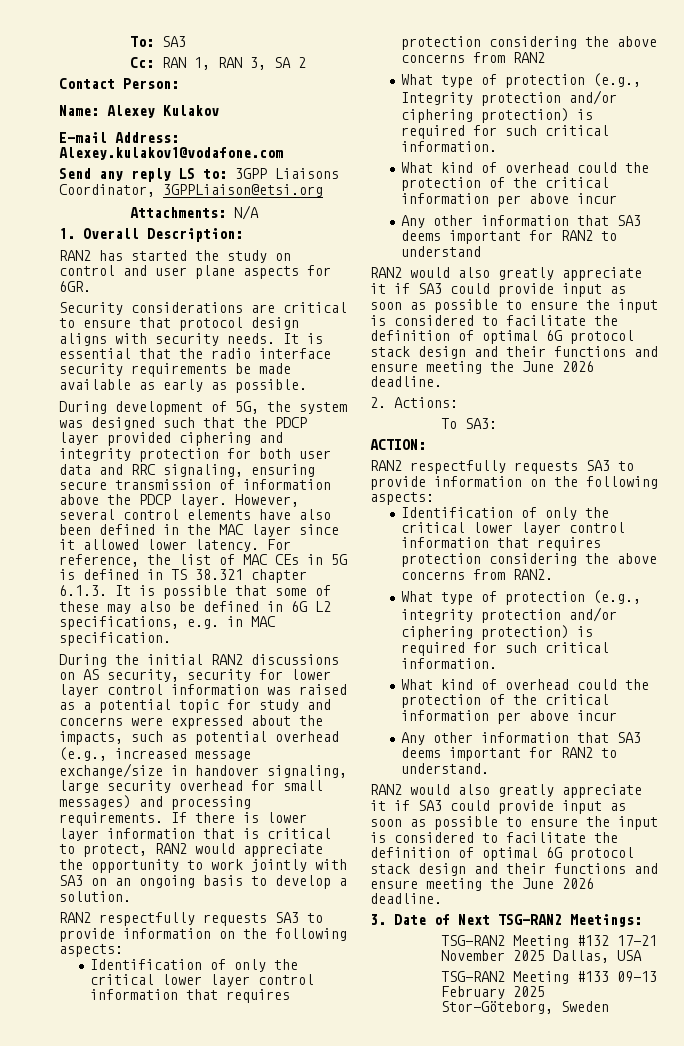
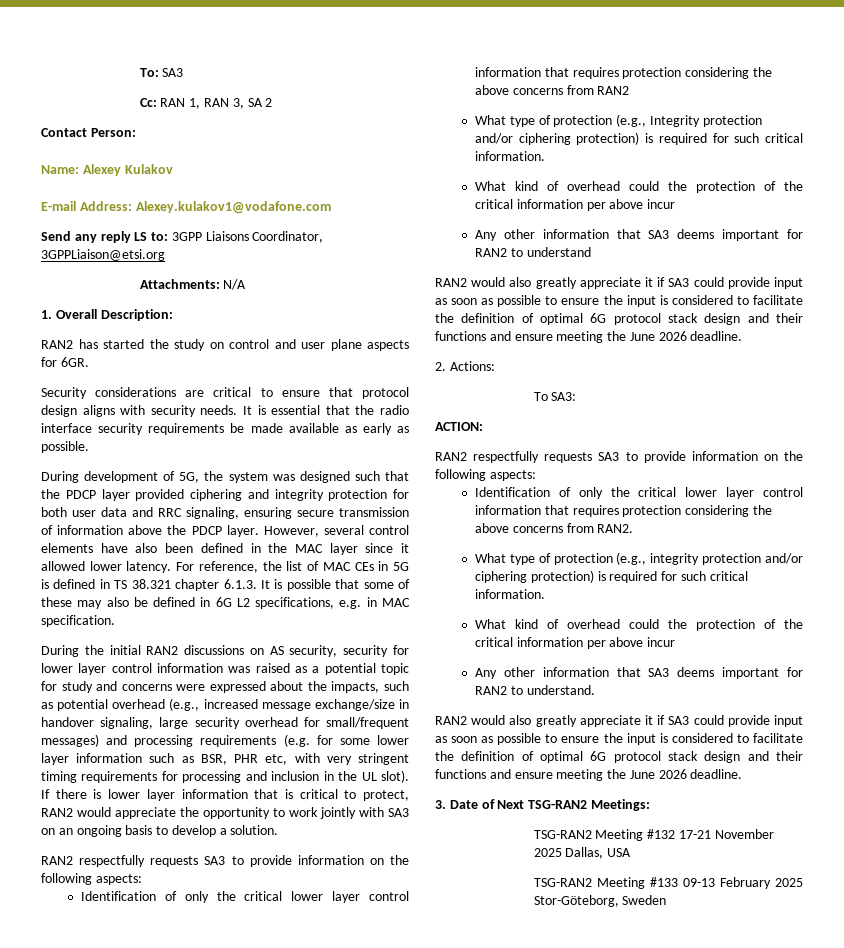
[283,780,323,791] small -> [326,717,409,729] small/frequent
[59,812,163,826] requirements. -> [200,734,409,747] [41,753,410,765] [41,770,410,783] requirements (e.g. for some lower layer information such as BSR, PHR etc, with very stringent timing requirements for processing and inclusion in the UL slot).

